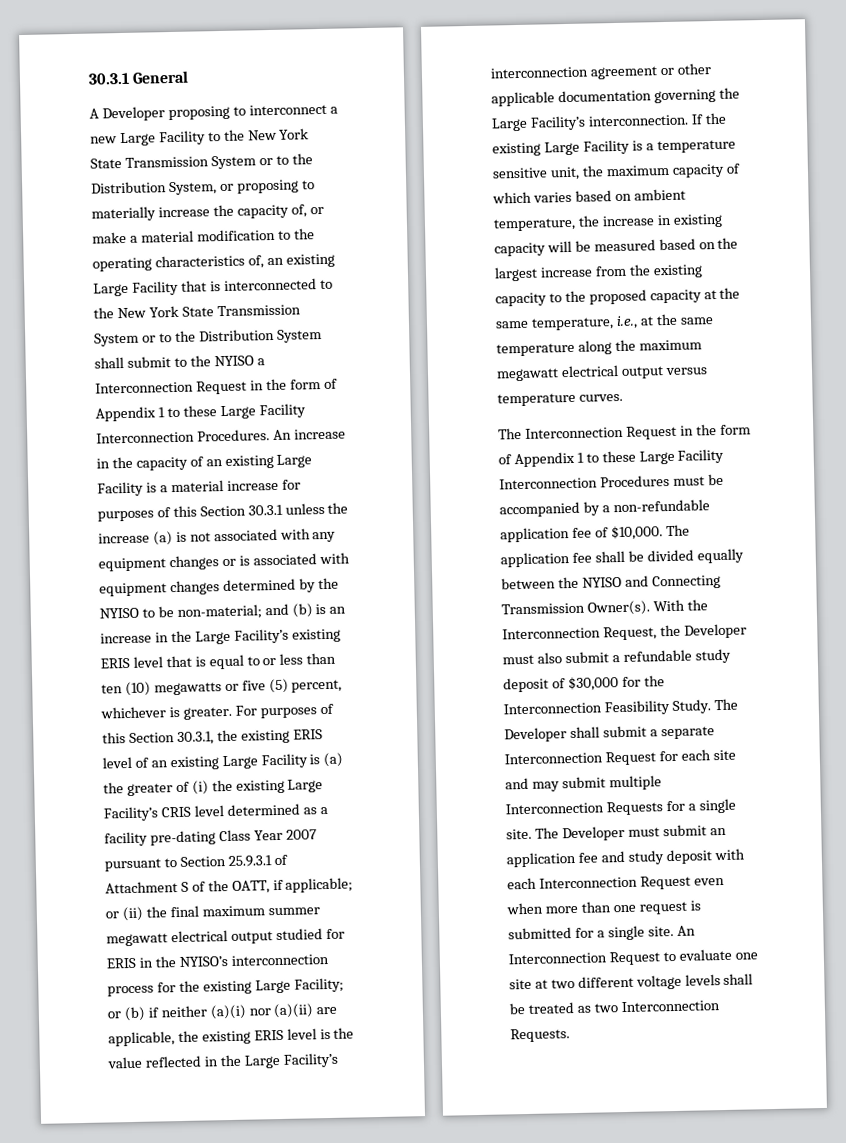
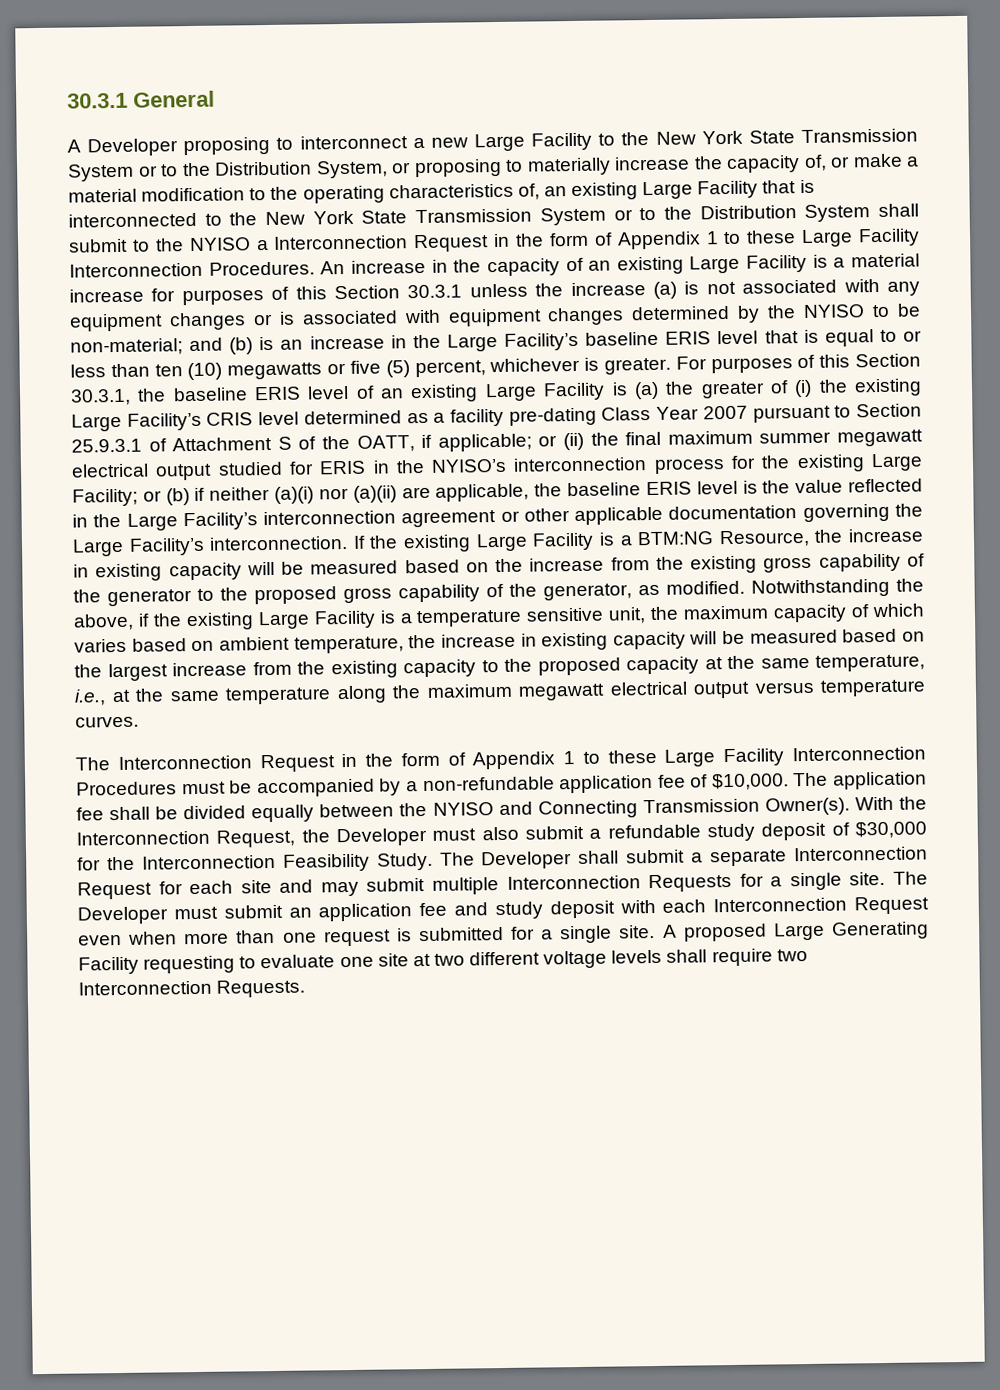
[291,628,341,643] existing -> [585,331,660,346] baseline
[240,729,290,744] existing -> [172,387,248,402] baseline
[201,1030,251,1045] existing -> [567,482,642,497] baseline
(654, 147) none -> [637,528,925,548] [73,553,925,582] [73,578,924,607] [73,610,413,631] BTM:NG Resource, the increase in existing capacity will be measured based on the increase from the existing gross capability of the generator to the proposed gross capability of the generator, as modified. Notwithstanding the above, if the existing Large Facility is a
[676,925,696,936] [508,951,661,966] An Interconnection Request -> [662,921,929,942] [78,955,236,975] A proposed Large Generating Facility requesting
[509,1002,591,1015] be treated as -> [711,948,773,967] require

